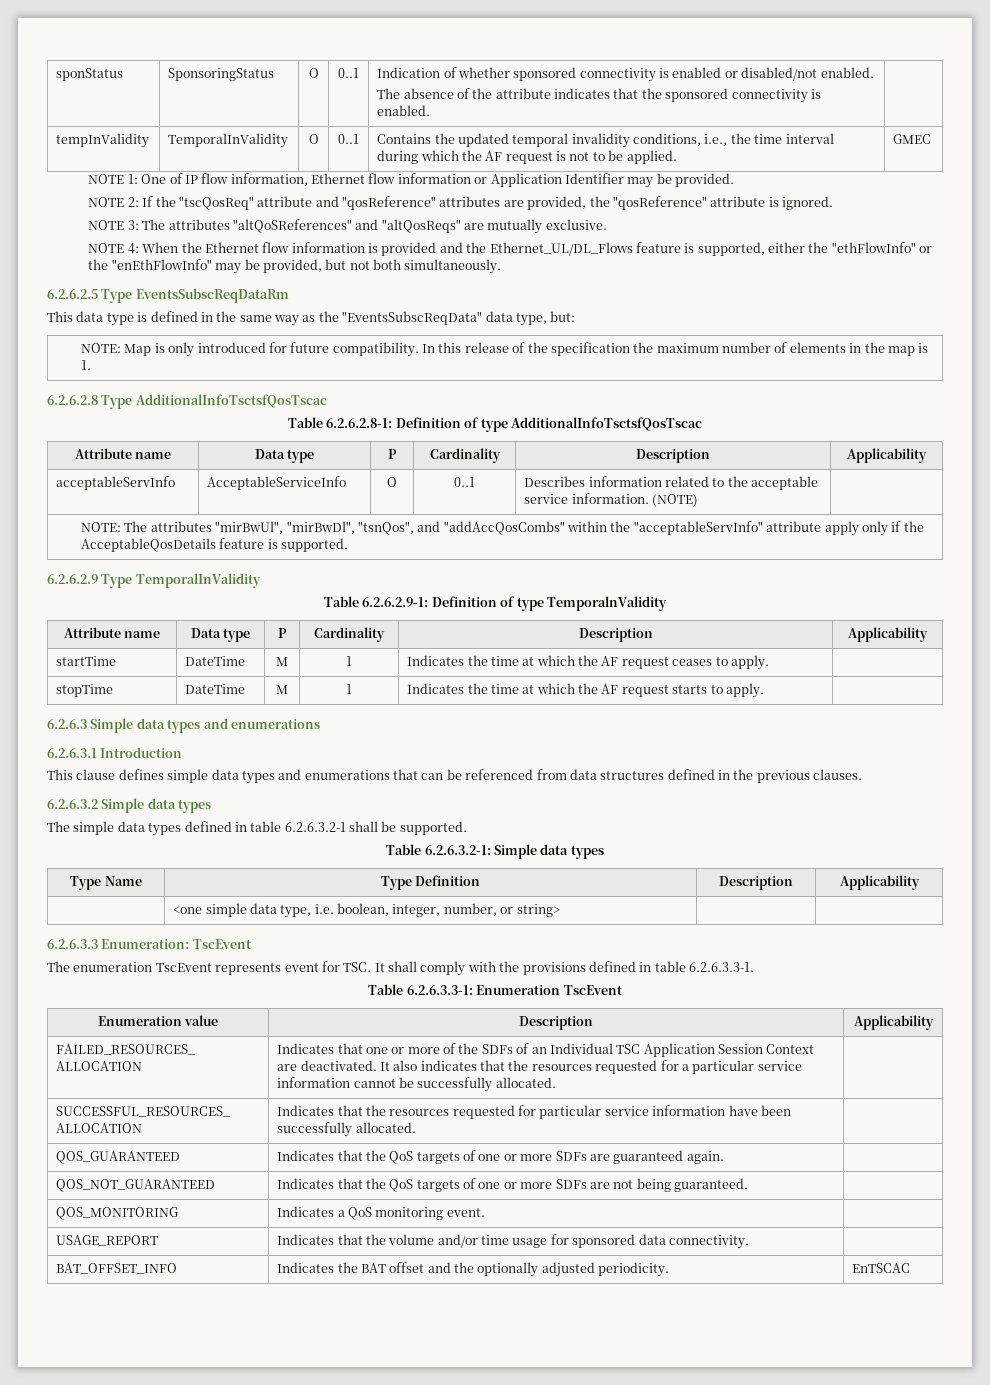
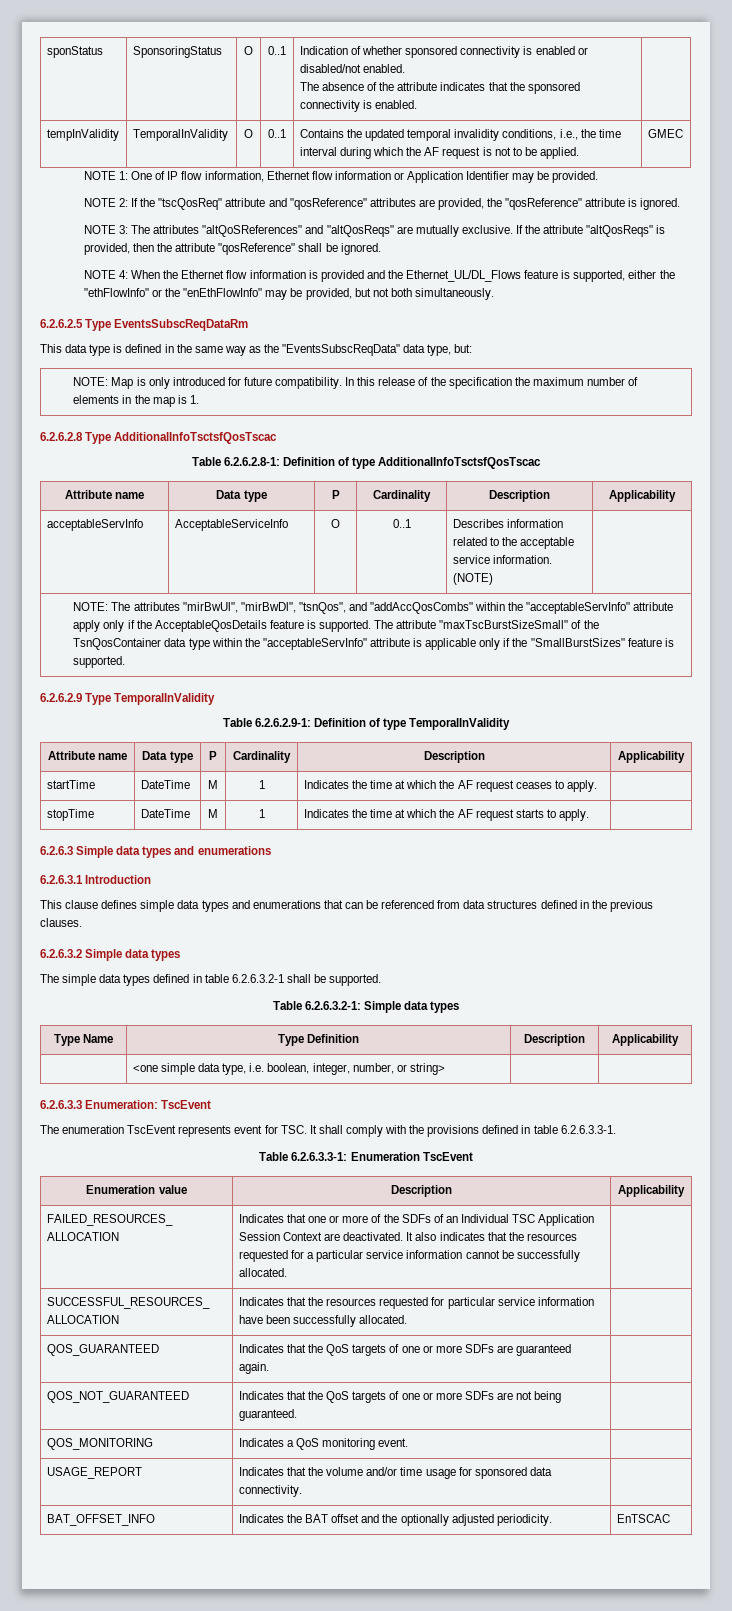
(607, 224) none -> [515,225,666,237] [83,243,381,255] If the attribute "altQosReqs" is provided, then the attribute "qosReference" shall be ignored.
(349, 545) none -> [374,620,599,629] [73,638,674,650] [73,656,126,668] The attribute "maxTscBurstSizeSmall" of the TsnQosContainer data type within the "acceptableServInfo" attribute is applicable only if the "SmallBurstSizes" feature is supported.
[546,596,667,611] TemporalnValidity -> [409,718,511,730] TemporalInValidity

